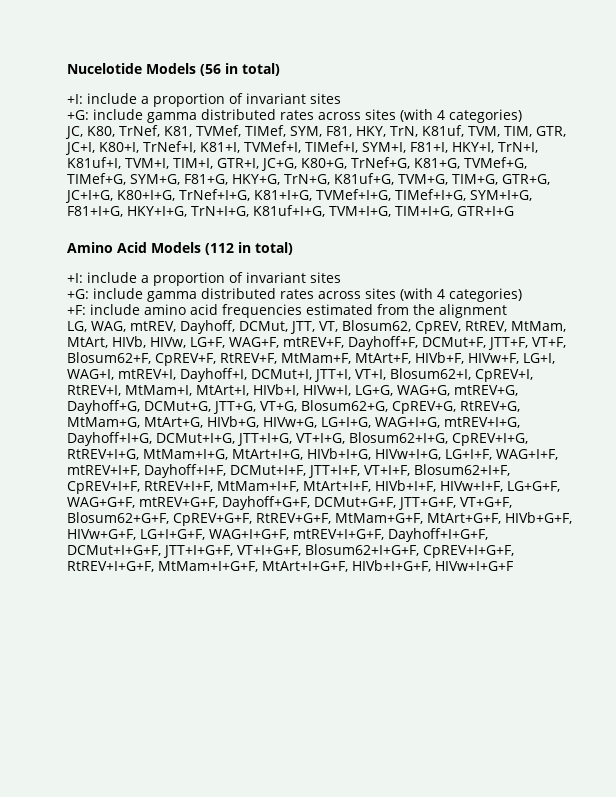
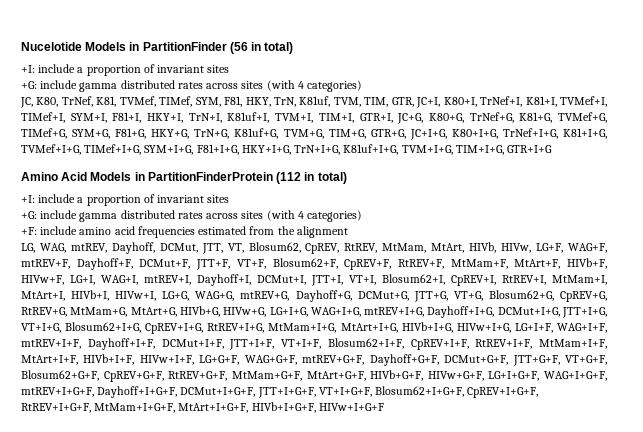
(196, 68) none -> [129,42,227,51] in PartitionFinder
(201, 247) none -> [134,172,273,181] in PartitionFinderProtein

